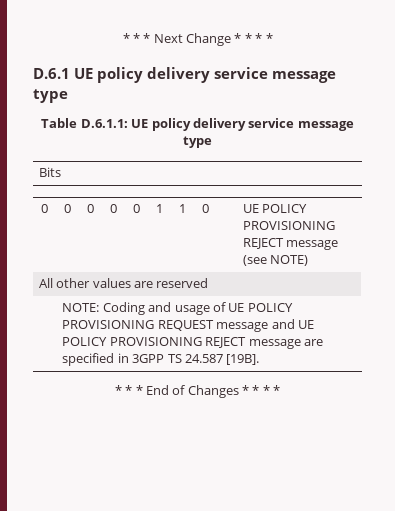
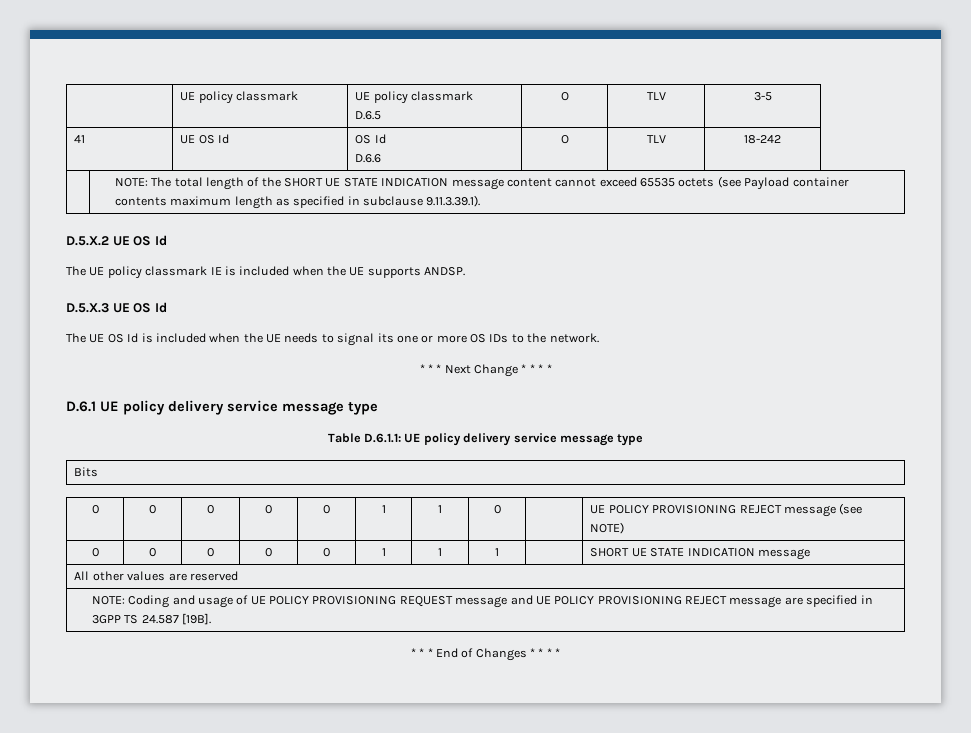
(122, 38) none -> [180,91,299,104] [355,91,474,104] [355,111,382,120] [560,92,569,101] [646,92,666,100] [753,92,772,101] [74,135,86,143] [180,134,230,144] [355,134,386,144] [355,154,382,163] [560,135,569,144] [646,135,666,143] [744,135,781,144] [114,176,849,190] [114,195,481,209] [66,235,167,246] [66,266,466,279] [66,302,167,313] [66,333,599,346] | UE policy classmark | UE policy classmark // D.6.5 | O | TLV | 3-5 // 41 | UE OS Id | OS Id // D.6.6 | O | TLV | 18-242 // | NOTE: The total length of the SHORT UE STATE INDICATION message content cannot exceed 65535 octets (see Payload container contents maximum length as specified in subclause 9.11.3.39.1). // D.5.X.2 UE OS Id // The UE policy classmark IE is included when the UE supports ANDSP. // D.5.X.3 UE OS Id // The UE OS Id is included when the UE needs to signal its one or more OS IDs to the network. //
(309, 260) none -> [91,548,99,557] [149,548,156,557] [207,548,214,557] [265,548,272,557] [323,548,330,557] [381,548,386,556] [438,548,442,556] [495,548,499,556] [590,548,810,560] // 0 | 0 | 0 | 0 | 0 | 1 | 1 | 1 | | SHORT UE STATE INDICATION message

